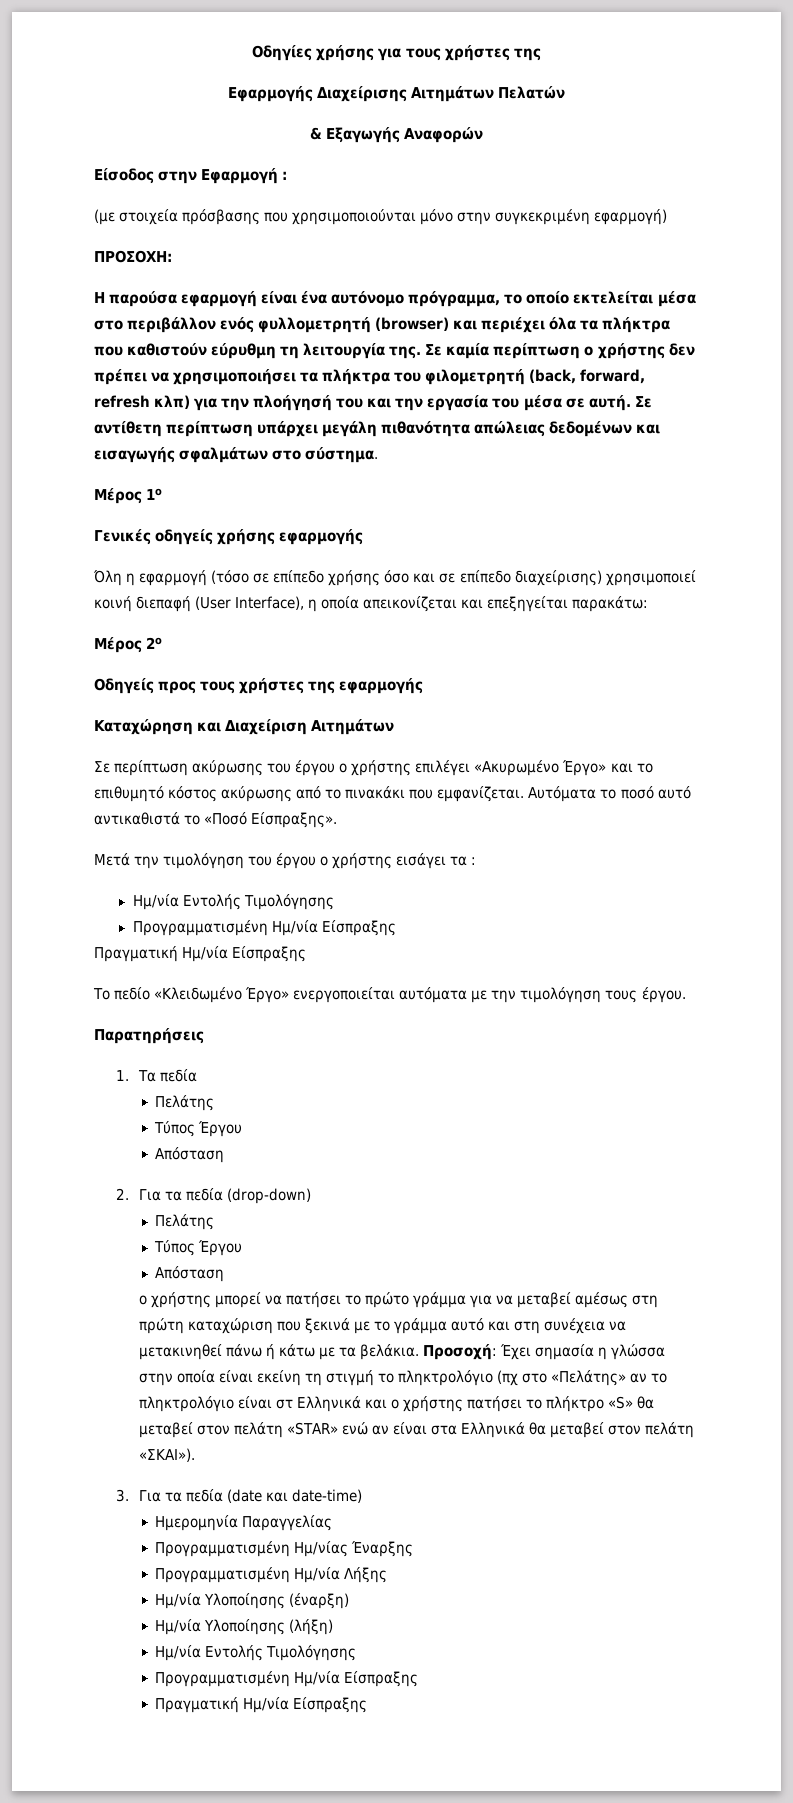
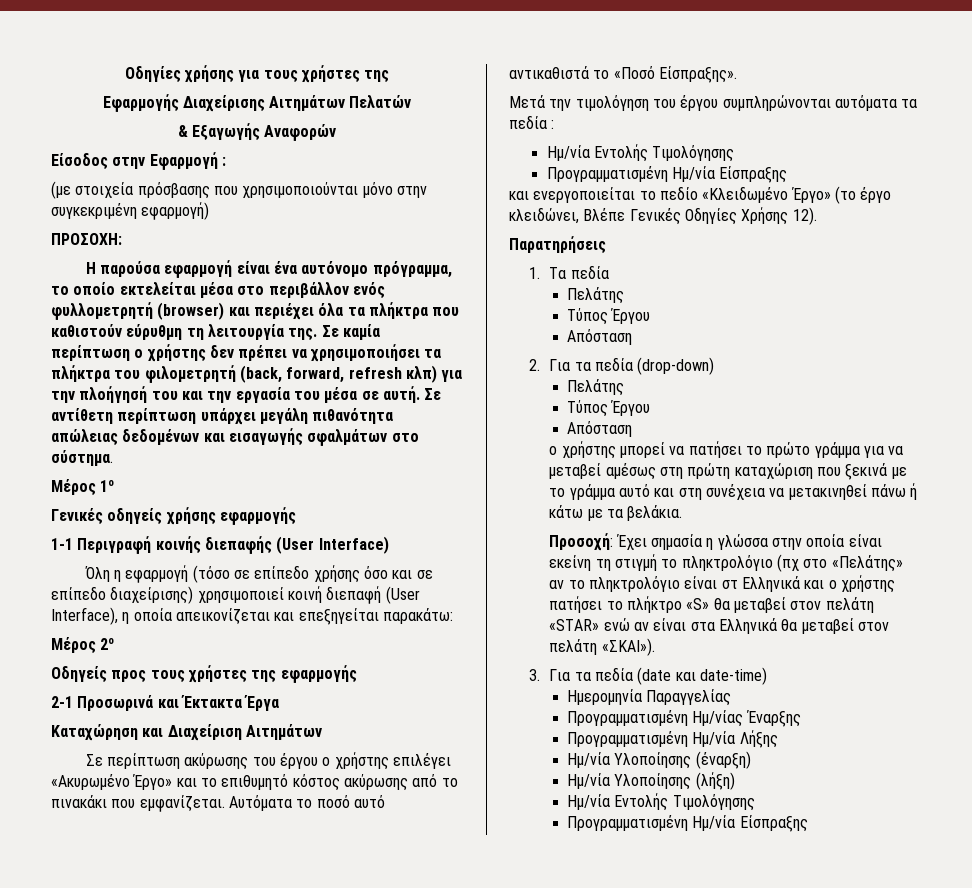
(364, 537) none -> [51,536,389,554] // 1-1 Περιγραφή κοινής διεπαφής (User Interface)
(424, 686) none -> [51,695,280,711] // 2-1 Προσωρινά και Έκτακτα Έργα
[320,853,468,869] ο χρήστης εισάγει τα -> [722,95,918,111] [509,115,547,129] συμπληρώνονται αυτόματα τα πεδία
[94,946,307,962] [93,987,686,1003] Πραγματική Ημ/νία Είσπραξης // Το πεδίο «Κλειδωμένο Έργο» ενεργοποιείται αυτόματα με την τιμολόγηση τους έργου. -> [509,186,892,204] [509,207,817,225] και ενεργοποιείται το πεδίο «Κλειδωμένο Έργο» (το έργο κλειδώνει, Βλέπε Γενικές Οδηγίες Χρήσης 12).
(420, 1352) none -> (683, 513) //
[155,1697,368,1713] // Πραγματική Ημ/νία Είσπραξης -> (808, 823) none

